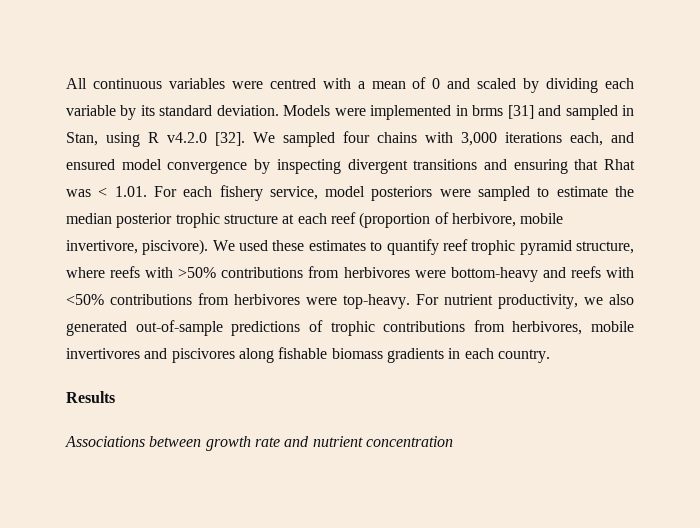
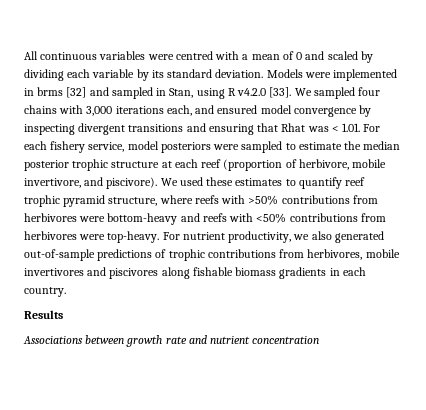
[507,105,534,119] [31] -> [66,87,87,98] [32]
[215,132,245,146] [32]. -> [269,87,292,98] [33].
(138, 247) none -> [84,177,104,186] and

